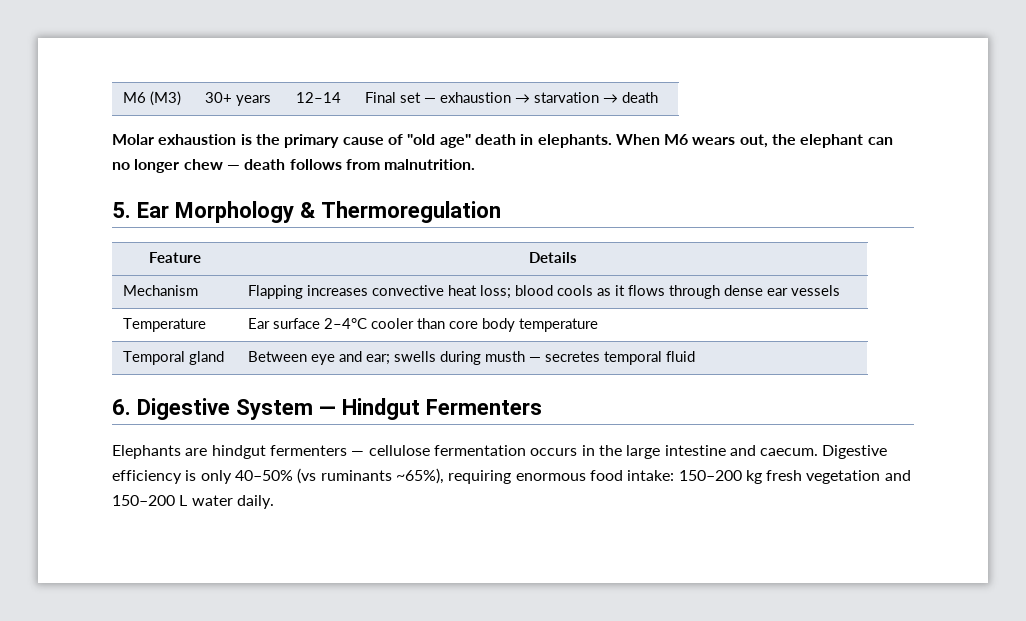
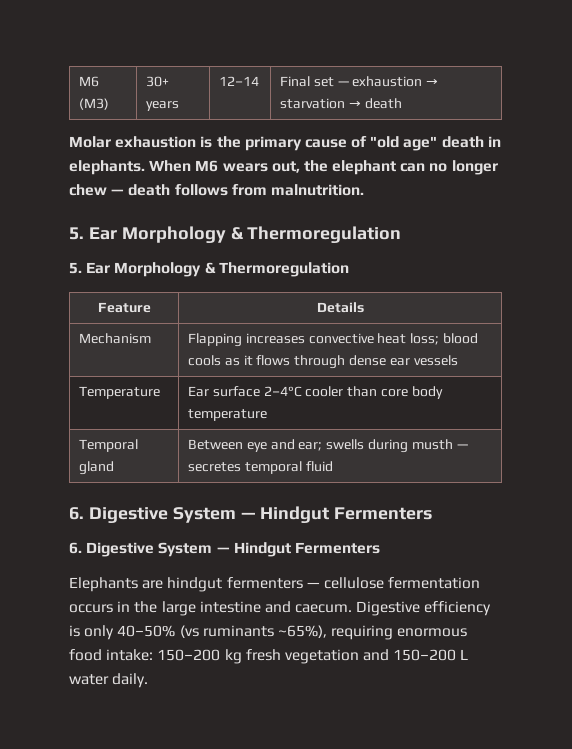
(501, 212) none -> [69,262,349,277] // 5. Ear Morphology & Thermoregulation
(542, 407) none -> [69,542,380,557] // 6. Digestive System — Hindgut Fermenters

